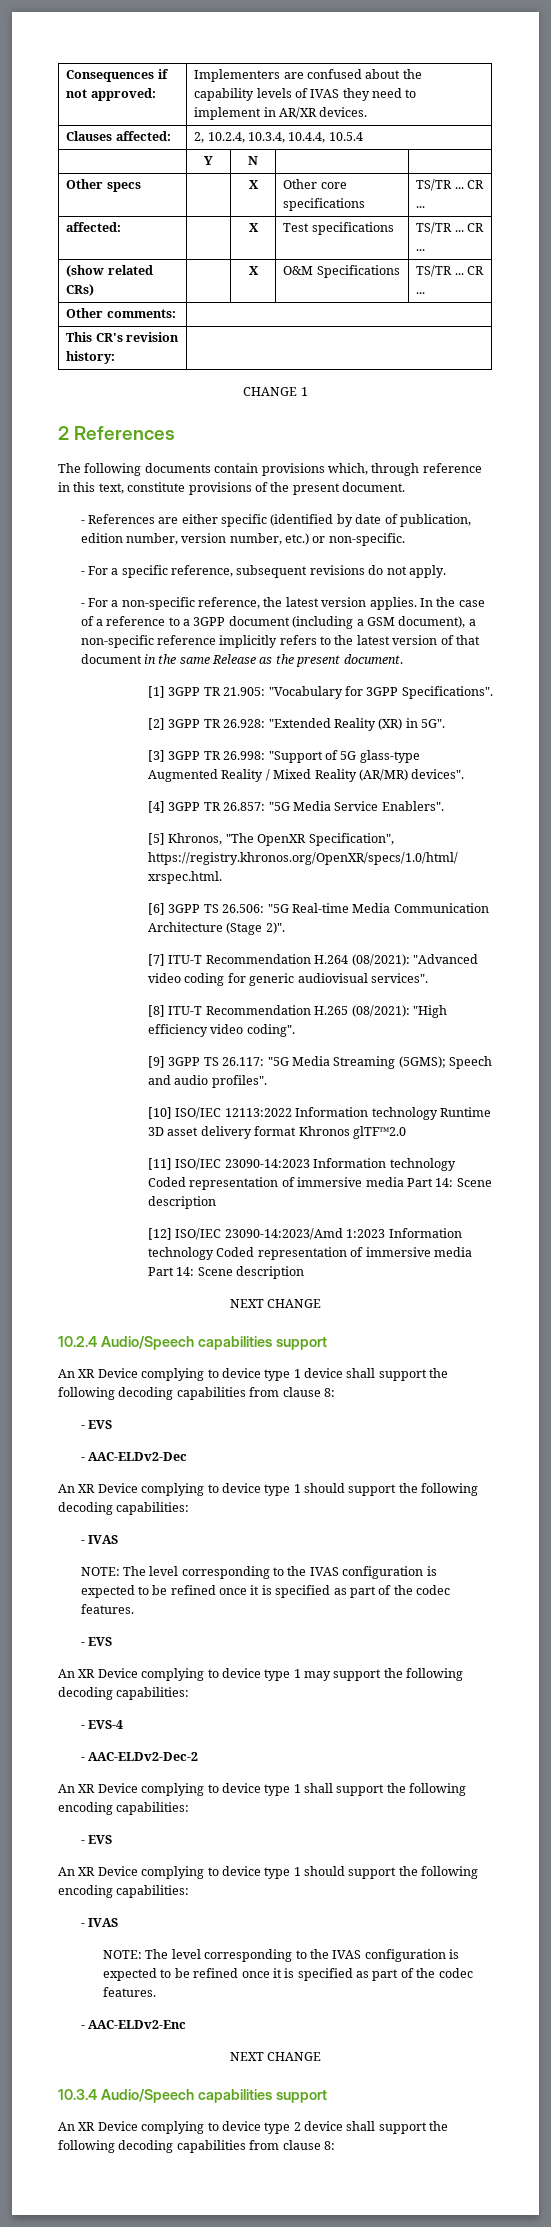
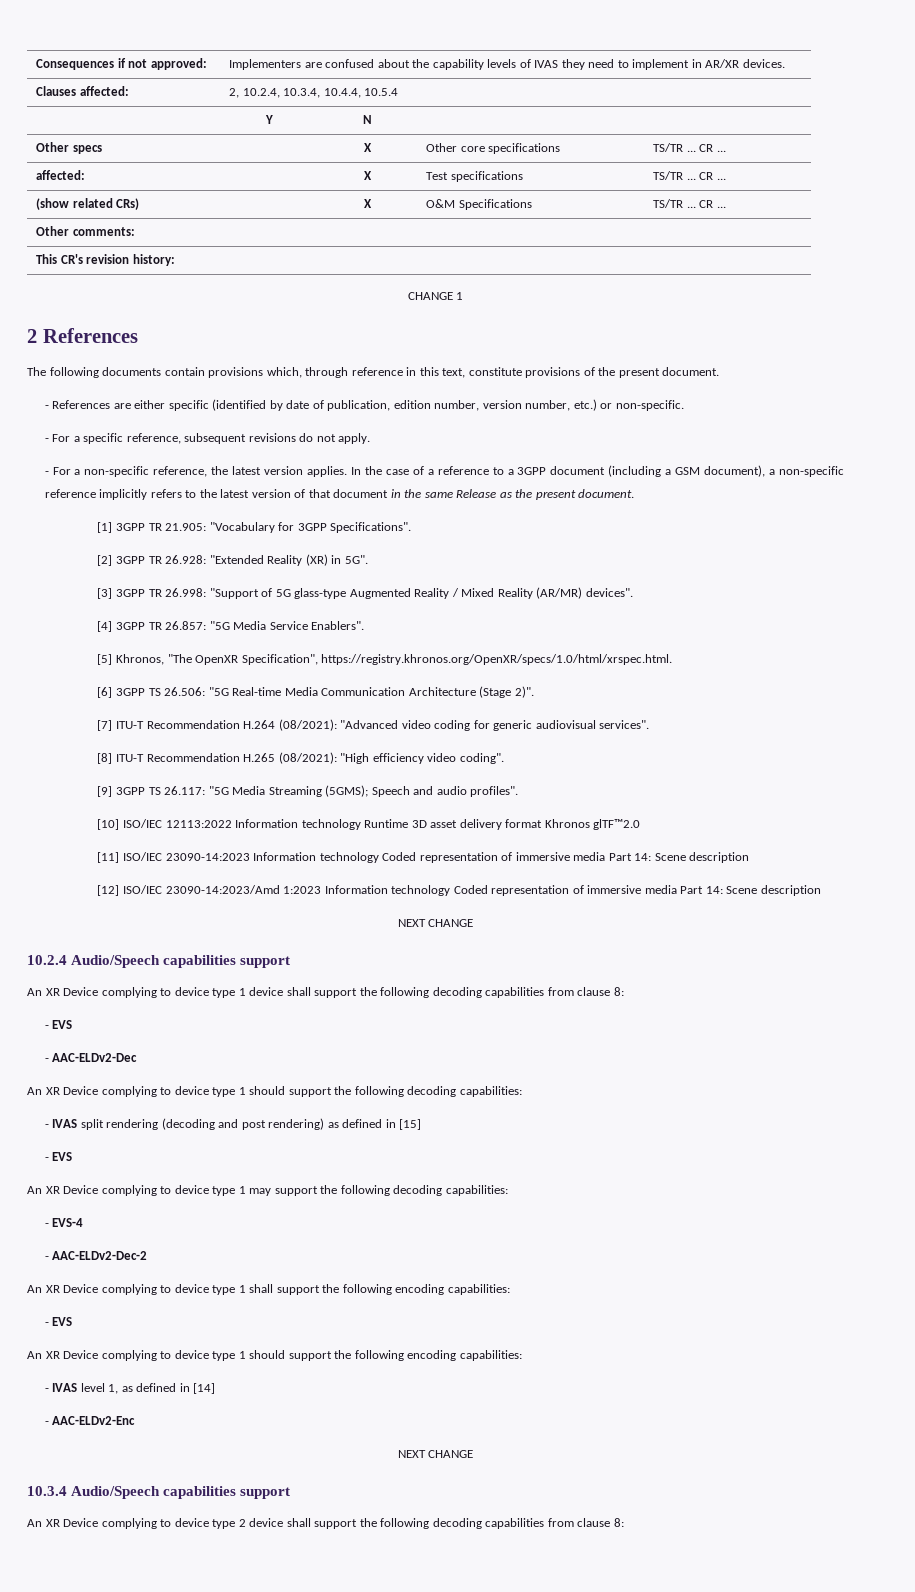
[80,1566,437,1579] [80,1585,451,1598] [80,1604,134,1614] // NOTE: The level corresponding to the IVAS configuration is expected to be refined once it is specified as part of the codec features. -> [80,1118,422,1130] split rendering (decoding and post rendering) as defined in [15]
[103,1949,460,1962] [103,1968,473,1981] [103,1987,157,1997] // NOTE: The level corresponding to the IVAS configuration is expected to be refined once it is specified as part of the codec features. -> [80,1383,216,1394] level 1, as defined in [14]

